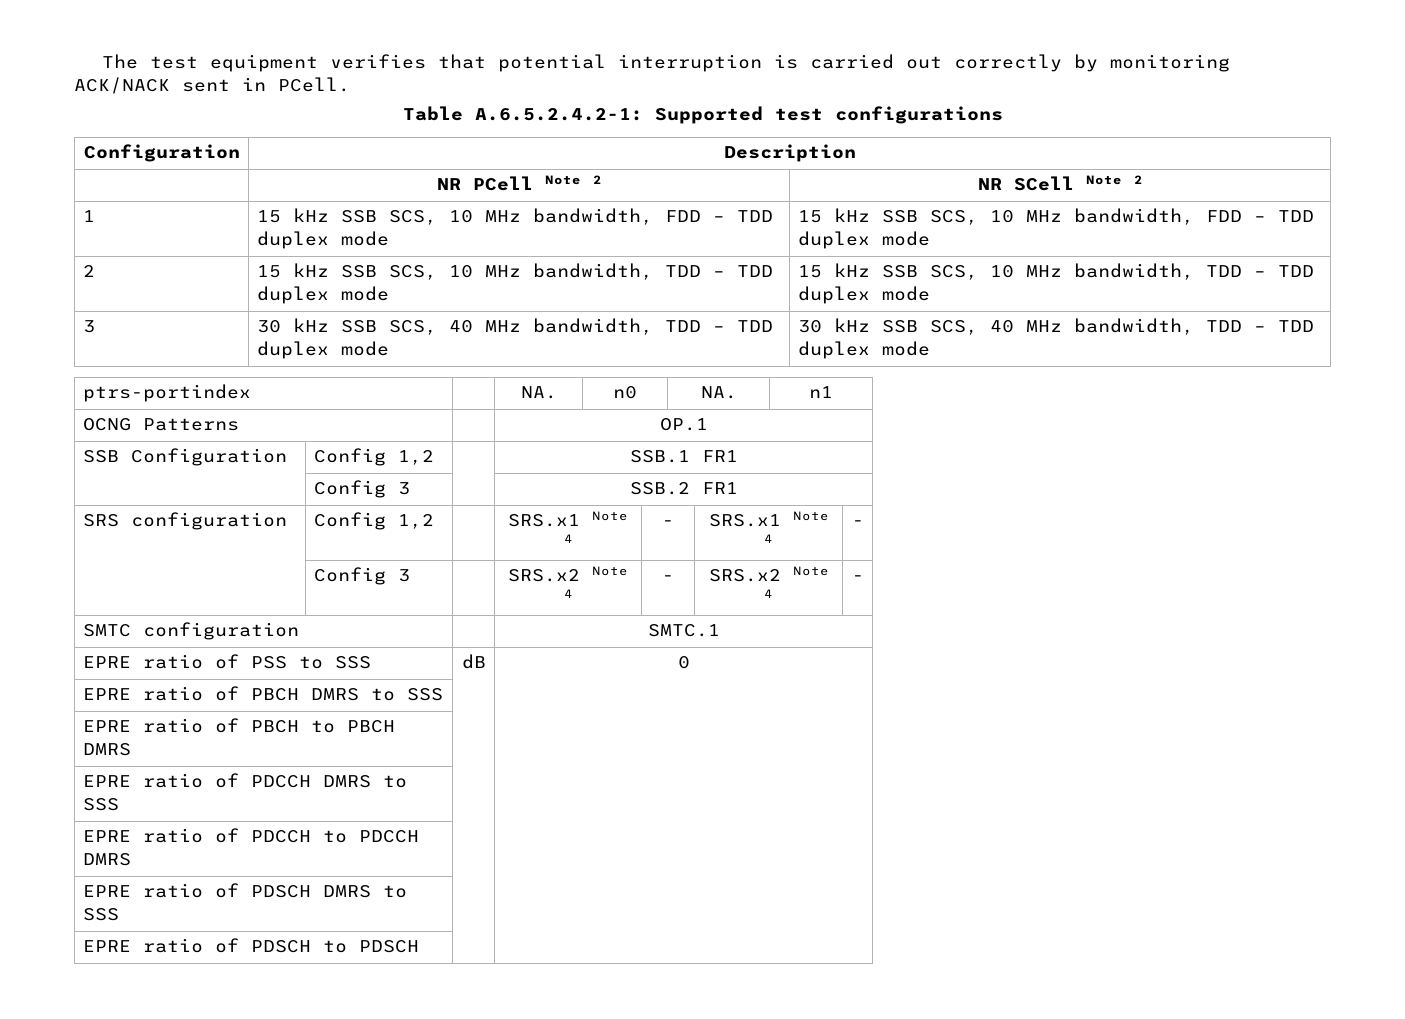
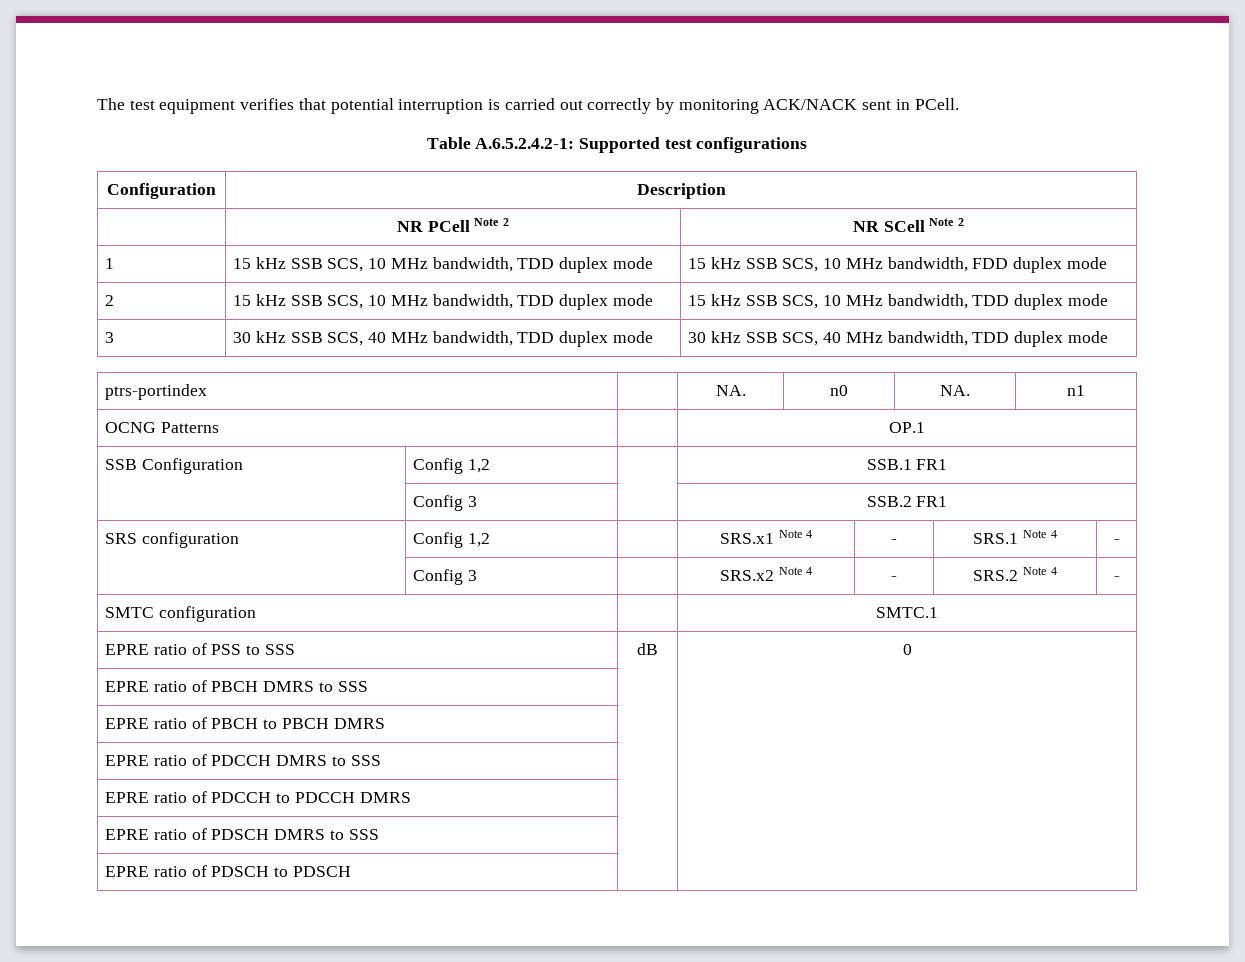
[664,210,725,222] FDD – -> (513, 264) none
[1253,210,1314,222] – TDD -> (1009, 263) none
[712,265,773,277] – TDD -> (555, 300) none
[1253,265,1314,277] – TDD -> (1010, 300) none
[712,320,773,332] – TDD -> (555, 337) none
[1253,320,1314,332] – TDD -> (1010, 337) none
[708,514,781,527] SRS.x1 -> [973,533,1019,544] SRS.1
[708,569,781,582] SRS.x2 -> [973,570,1019,581] SRS.2

